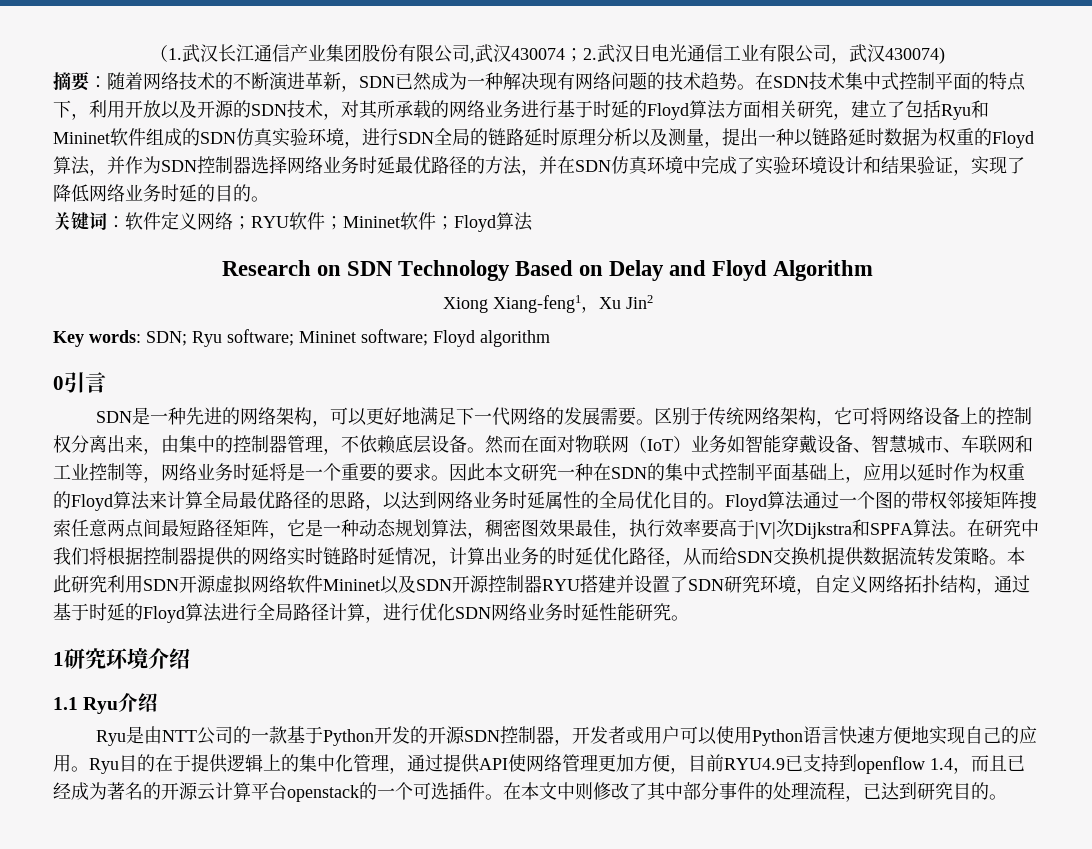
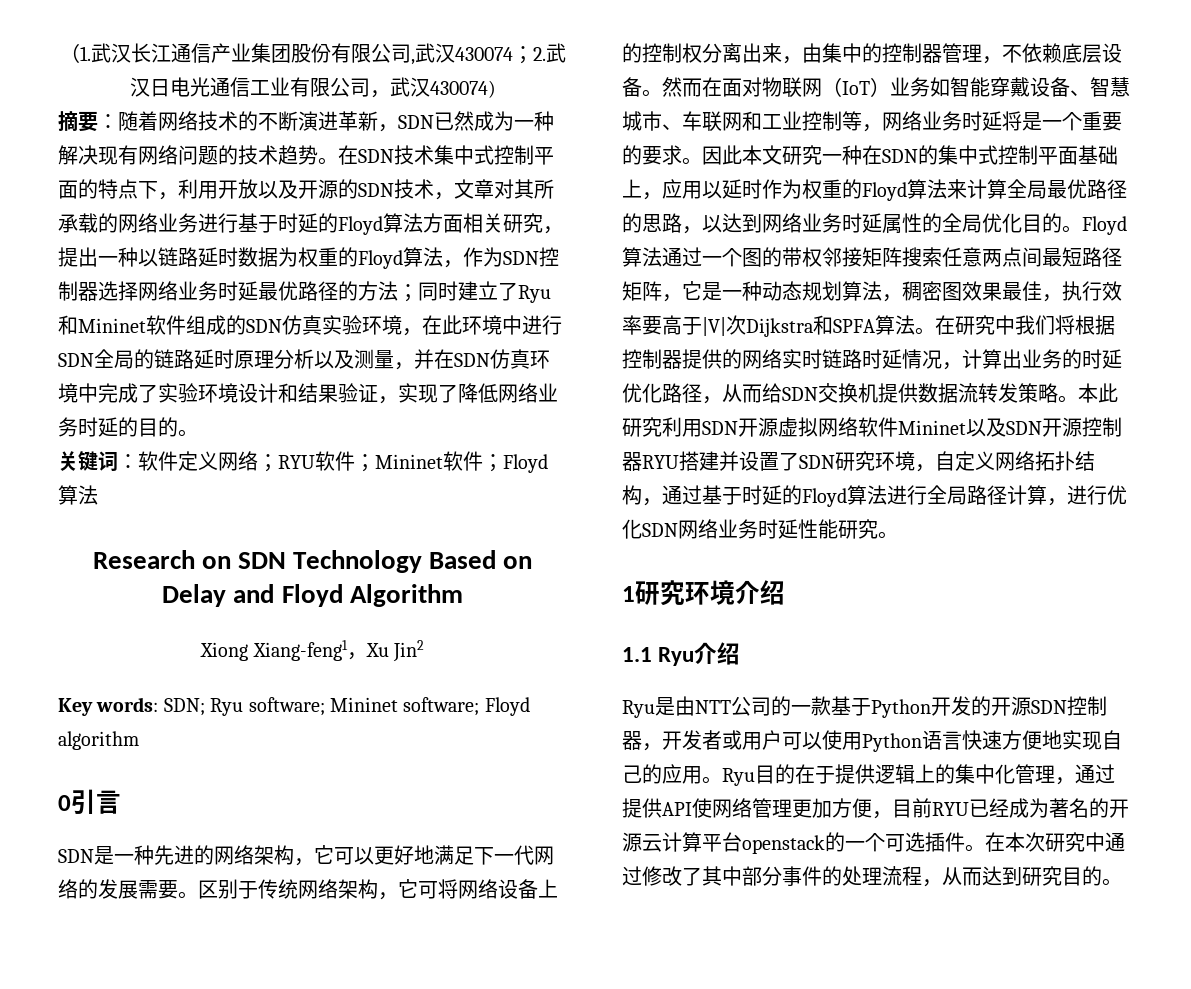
(341, 116) none -> [454,179,494,199] 文章
[851,100,989,120] [53,128,722,148] 建立了包括Ryu和Mininet软件组成的SDN仿真实验环境，进行SDN全局的链路延时原理分析以及测量， -> (563, 230) none
[107,156,125,174] 并 -> (463, 264) none
(522, 165) none -> [398,281,551,303] [58,315,562,336] [58,349,394,369] ；同时建立了Ryu和Mininet软件组成的SDN仿真实验环境，在此环境中进行SDN全局的链路延时原理分析以及测量
(330, 423) none -> [314,845,334,864] 它
[724,754,1007,774] RYU4.9已支持到openflow 1.4，而且 -> [932,802,969,816] RYU
[539,782,593,800] 文中则 -> [1025,832,1125,852] [622,866,642,886] 次研究中通过
[863,783,881,799] 已 -> [942,867,982,886] 从而

